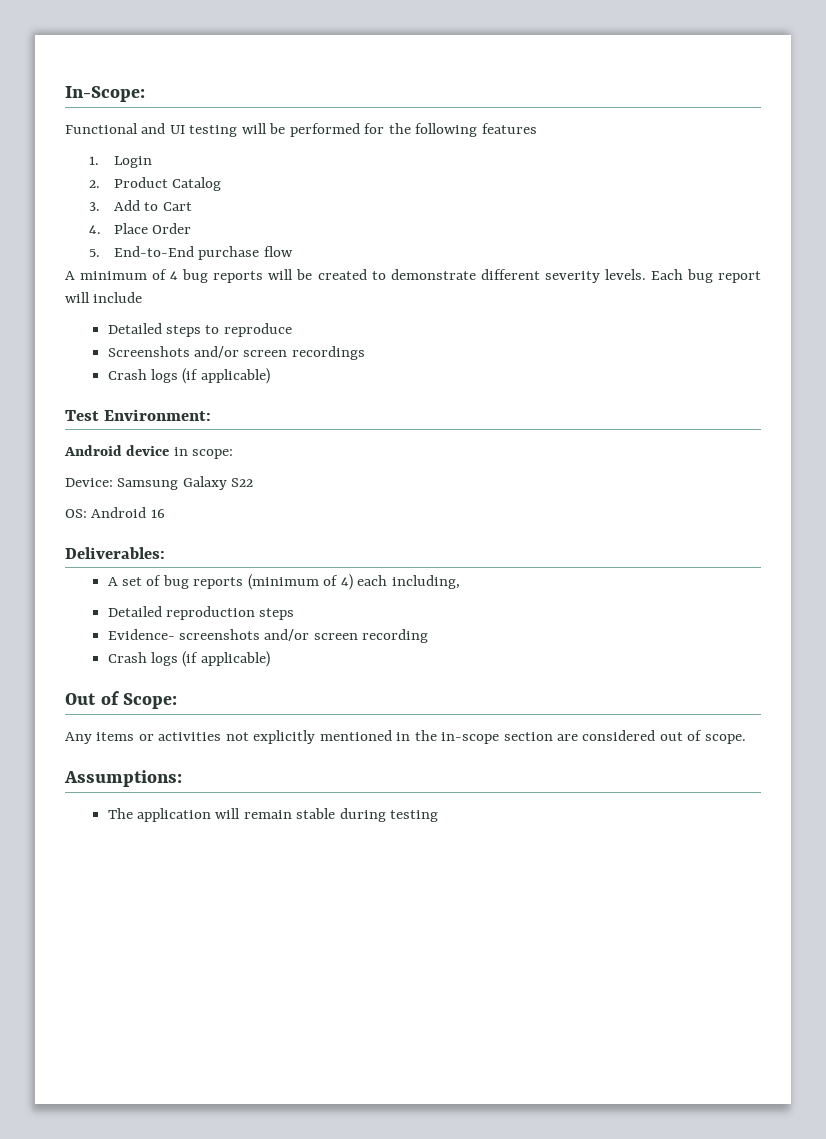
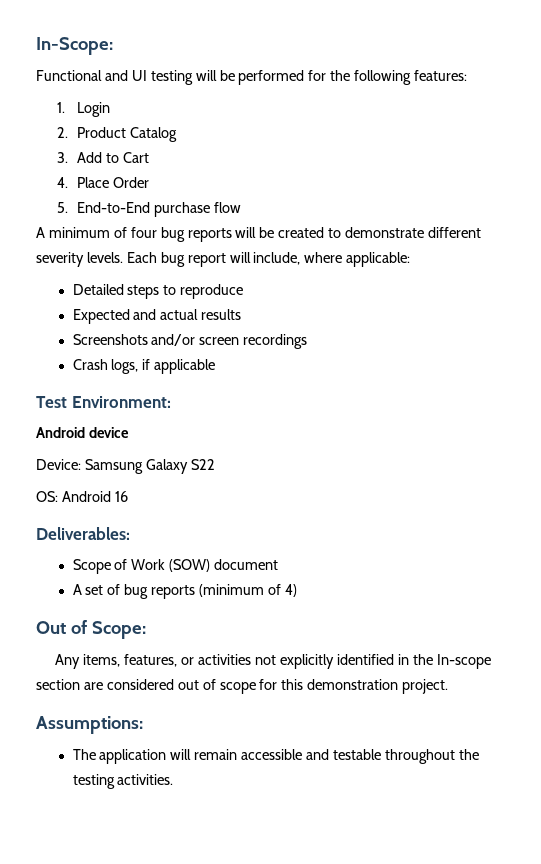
[481,123,537,134] features -> [414,70,468,81] features:
[170,271,179,280] 4 -> [130,227,157,238] four
[93,292,143,303] include -> [253,252,411,267] include, where applicable:
(292, 330) none -> [72,309,242,324] // Expected and actual results
[150,368,270,384] logs (if applicable) -> [111,359,216,374] logs, if applicable
[173,447,234,459] in scope: -> (129, 432) none
(165, 553) none -> [72,559,279,574] // Scope of Work (SOW) document
[357,575,460,589] [107,606,295,620] [107,629,429,643] [107,651,270,667] each including, // Detailed reproduction steps // Evidence- screenshots and/or screen recording // Crash logs (if applicable) -> (297, 590) none
[96,732,135,741] items -> [83,654,178,667] items, features,
[319,730,392,741] mentioned -> [336,654,394,665] identified
[441,732,500,744] in-scope -> [436,654,491,669] In-scope
[704,734,746,744] scope. -> [219,679,449,694] scope for this demonstration project.
[296,808,439,822] stable during testing -> [241,749,479,764] [72,774,174,789] accessible and testable throughout the testing activities.

